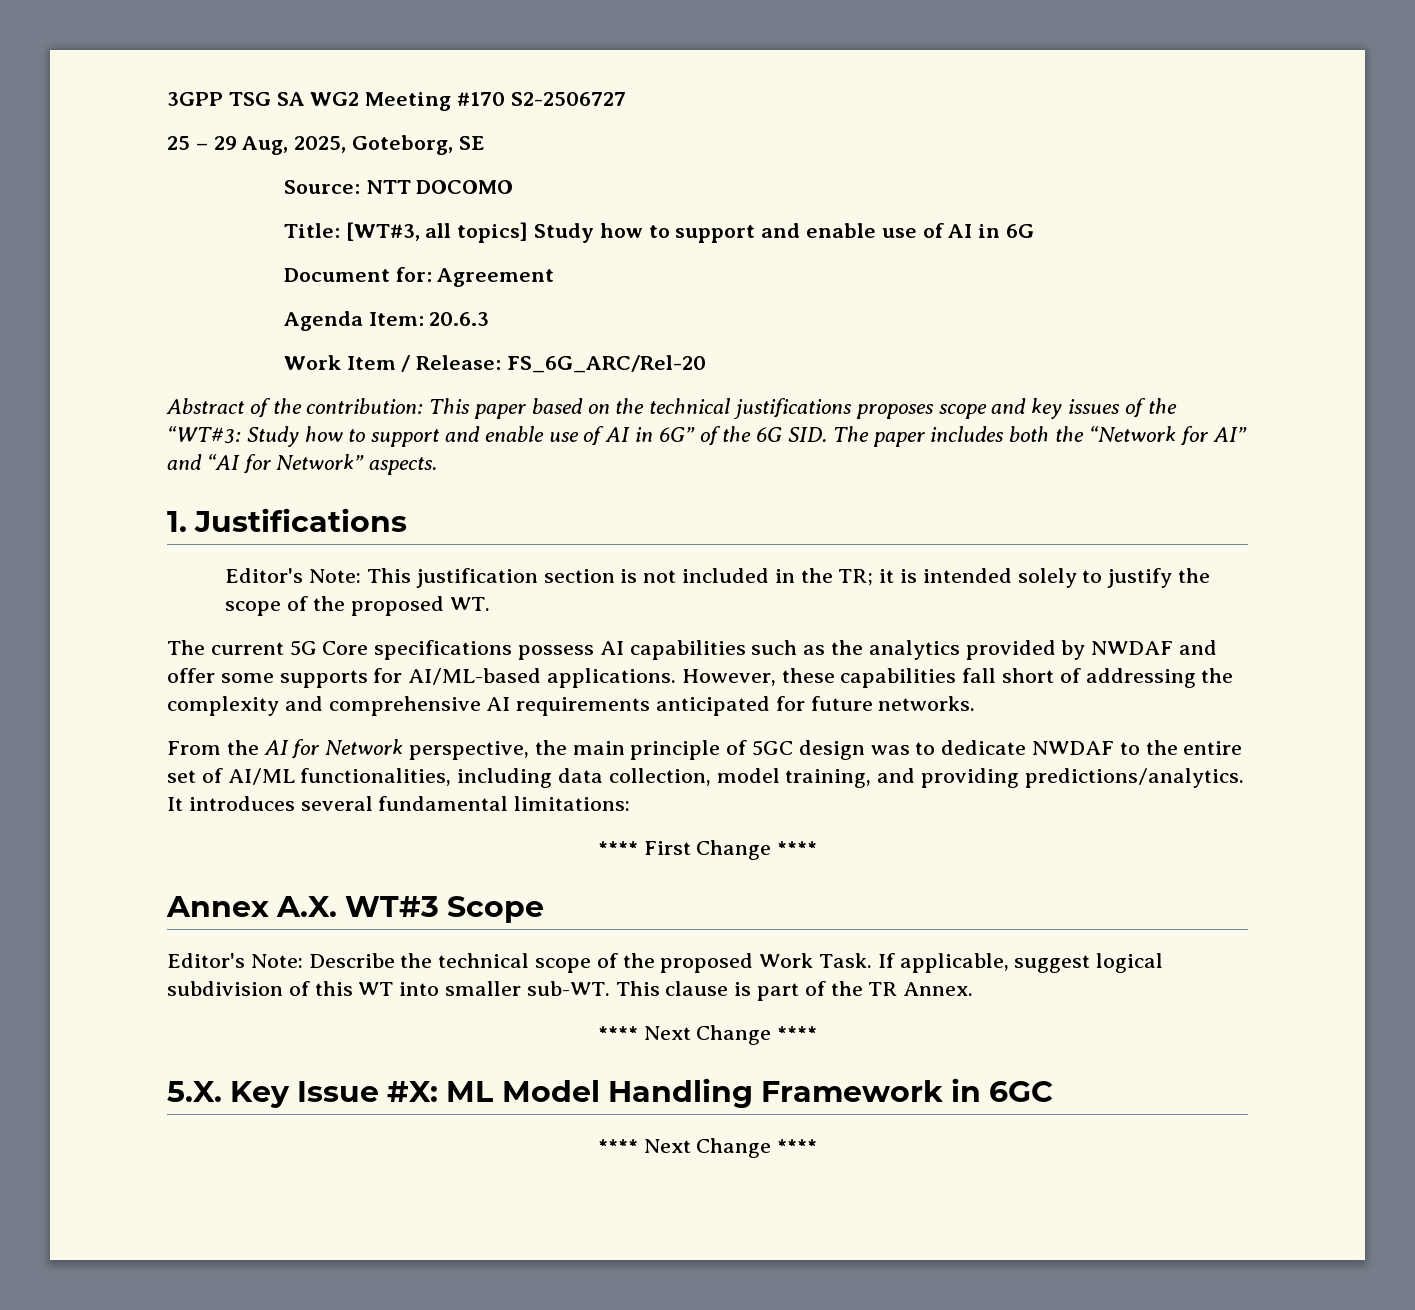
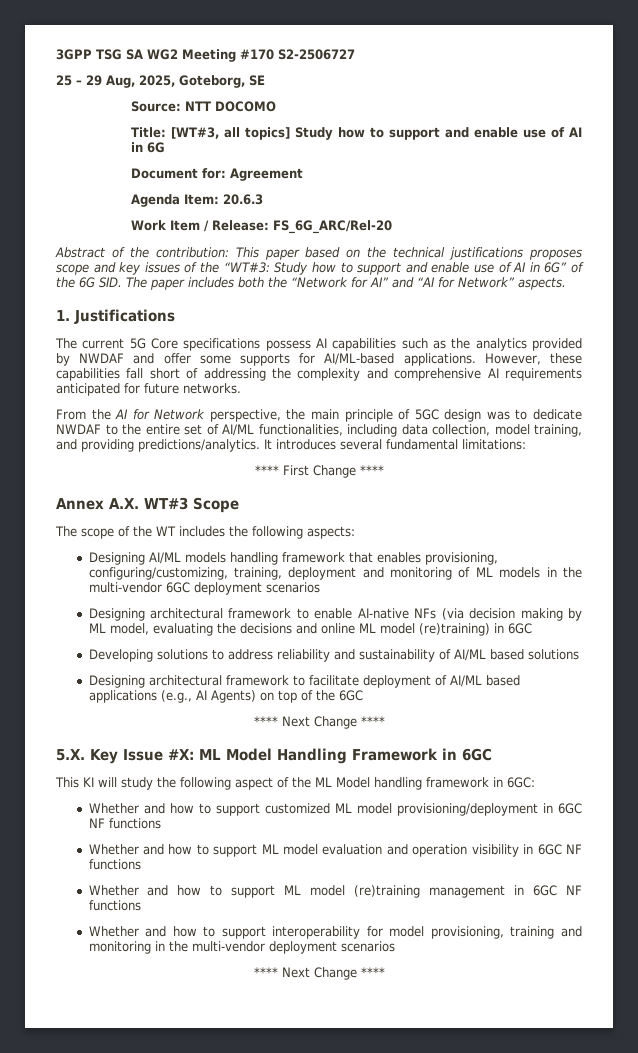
[225,568,1211,588] [225,596,490,616] // Editor's Note: This justification section is not included in the TR; it is intended solely to justify the scope of the proposed WT. -> (175, 316) none
[167,953,1164,973] [167,981,974,1001] Editor's Note: Describe the technical scope of the proposed Work Task. If applicable, suggest logical subdivision of this WT into smaller sub-WT. This clause is part of the TR Annex. -> [55,526,355,539] [88,552,498,565] [88,567,582,580] [88,582,320,595] [88,608,583,621] [88,623,532,636] [88,649,579,662] [88,675,520,688] [88,690,363,703] The scope of the WT includes the following aspects: // Designing AI/ML models handling framework that enables provisioning, configuring/customizing, training, deployment and monitoring of ML models in the multi-vendor 6GC deployment scenarios // Designing architectural framework to enable AI-native NFs (via decision making by ML model, evaluating the decisions and online ML model (re)training) in 6GC // Developing solutions to address reliability and sustainability of AI/ML based solutions // Designing architectural framework to facilitate deployment of AI/ML based applications (e.g., AI Agents) on top of the 6GC
(1053, 1091) none -> [55,777,535,790] [88,803,582,816] [88,818,161,829] [88,844,583,857] [88,859,141,870] [88,885,582,898] [88,900,141,911] [88,926,582,939] [88,941,395,954] // This KI will study the following aspect of the ML Model handling framework in 6GC: // Whether and how to support customized ML model provisioning/deployment in 6GC NF functions // Whether and how to support ML model evaluation and operation visibility in 6GC NF functions // Whether and how to support ML model (re)training management in 6GC NF functions // Whether and how to support interoperability for model provisioning, training and monitoring in the multi-vendor deployment scenarios

